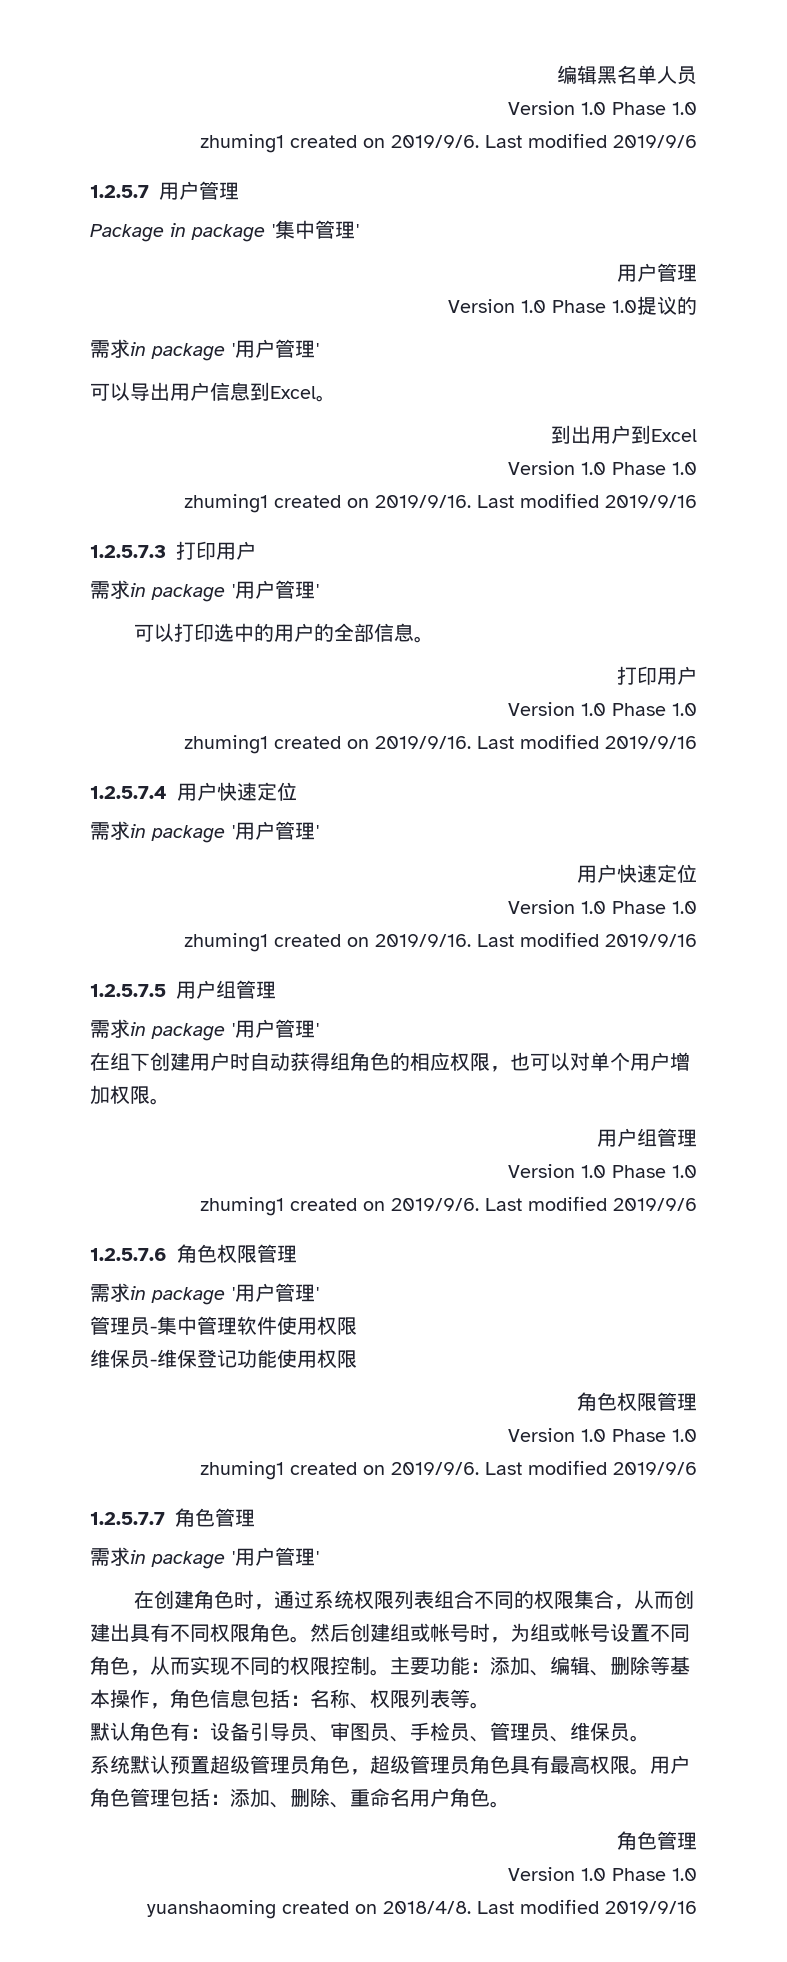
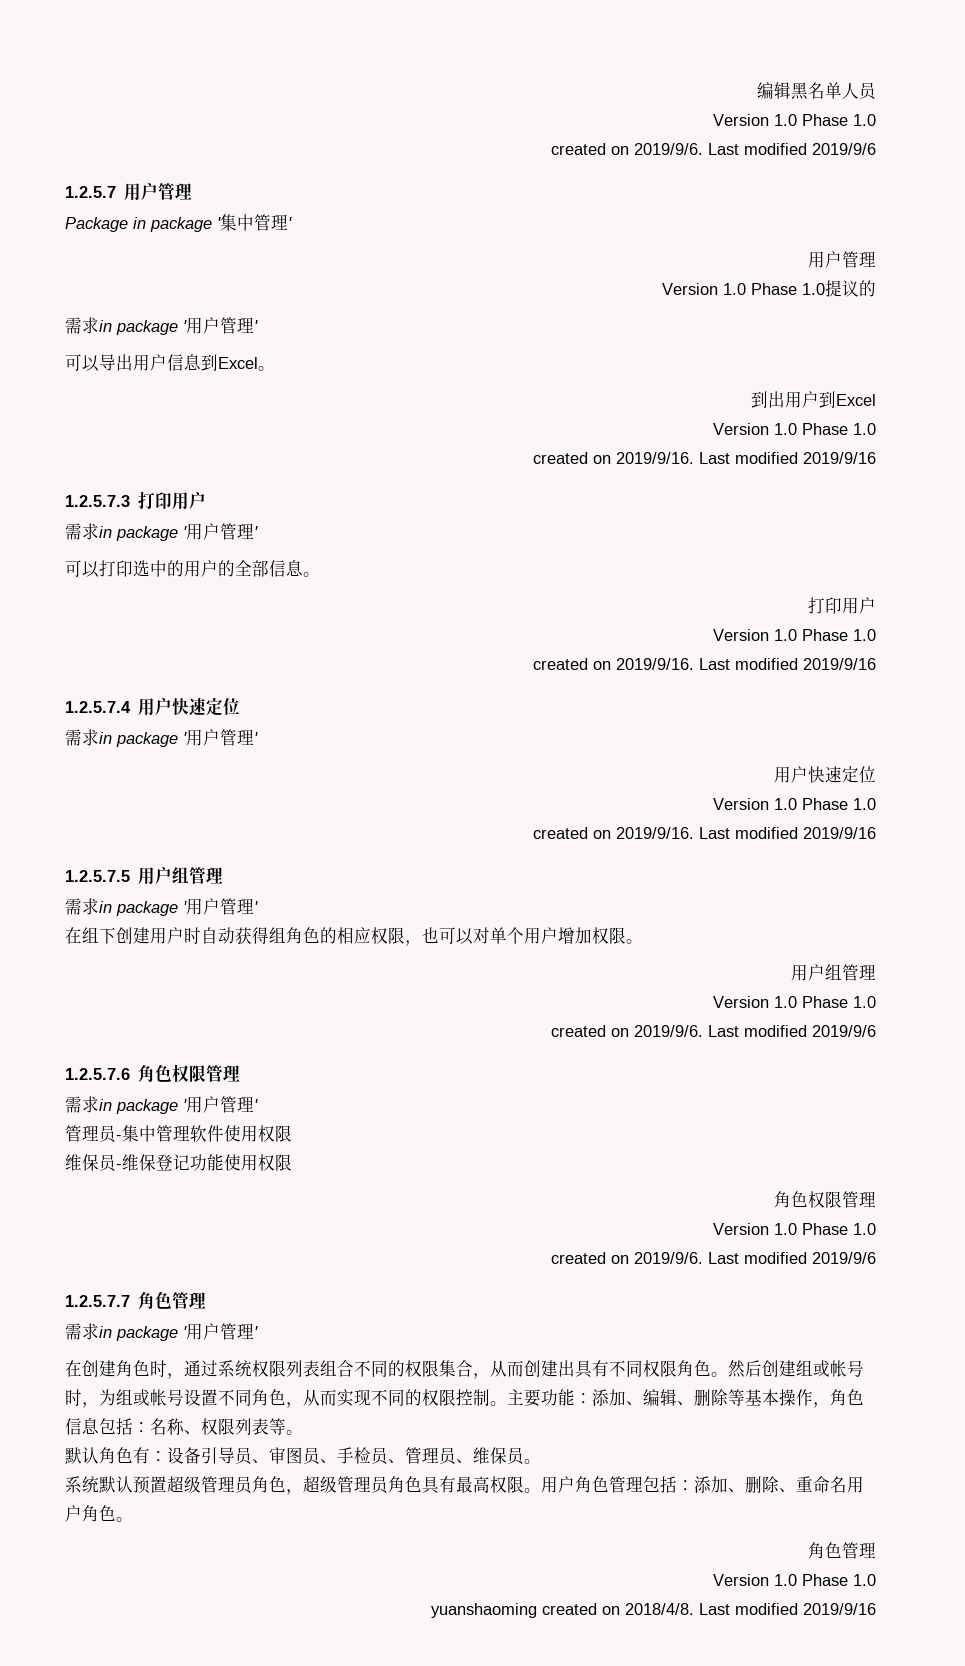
[200,134,284,153] zhuming1 -> (876, 120) none
[184,494,268,513] zhuming1 -> (876, 429) none
[184,735,268,754] zhuming1 -> (876, 635) none
[184,933,268,952] zhuming1 -> (876, 804) none
[200,1197,284,1216] zhuming1 -> (876, 1002) none
[200,1461,284,1480] zhuming1 -> (876, 1229) none

